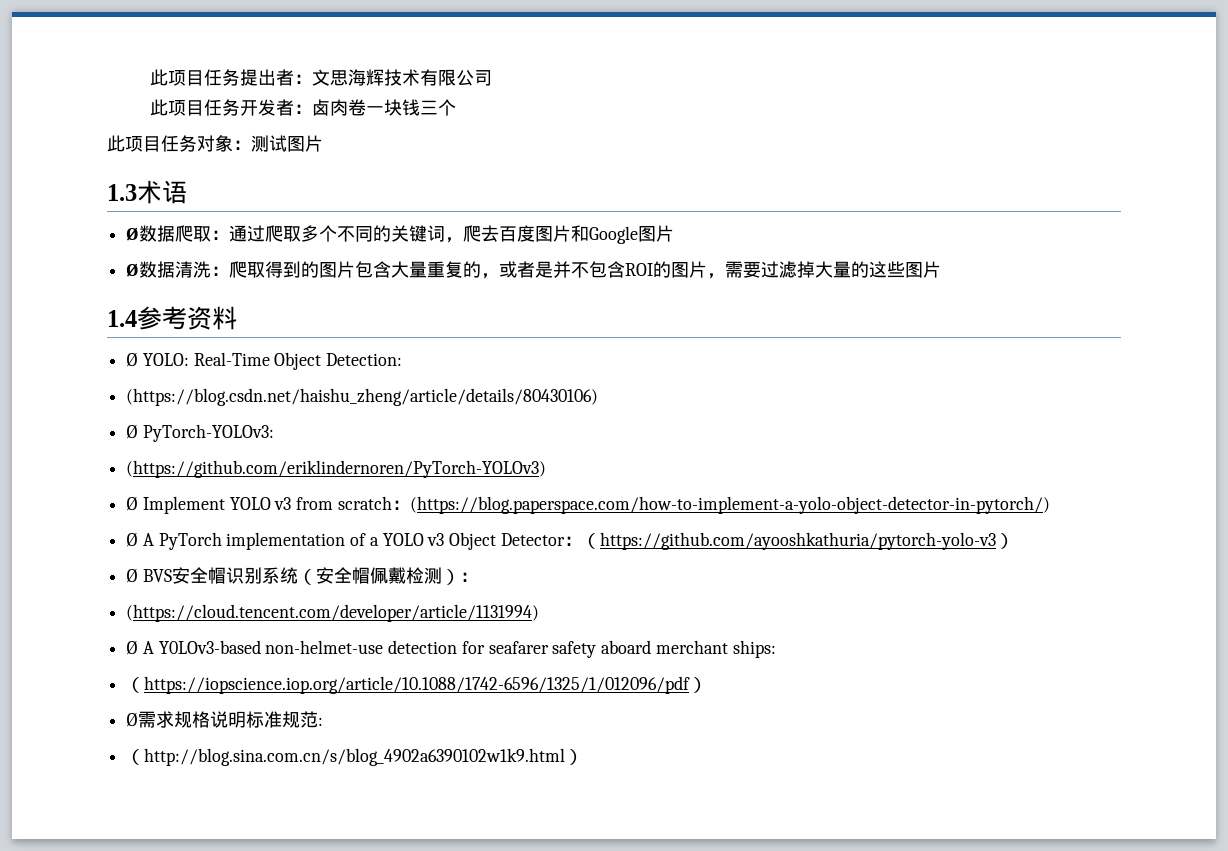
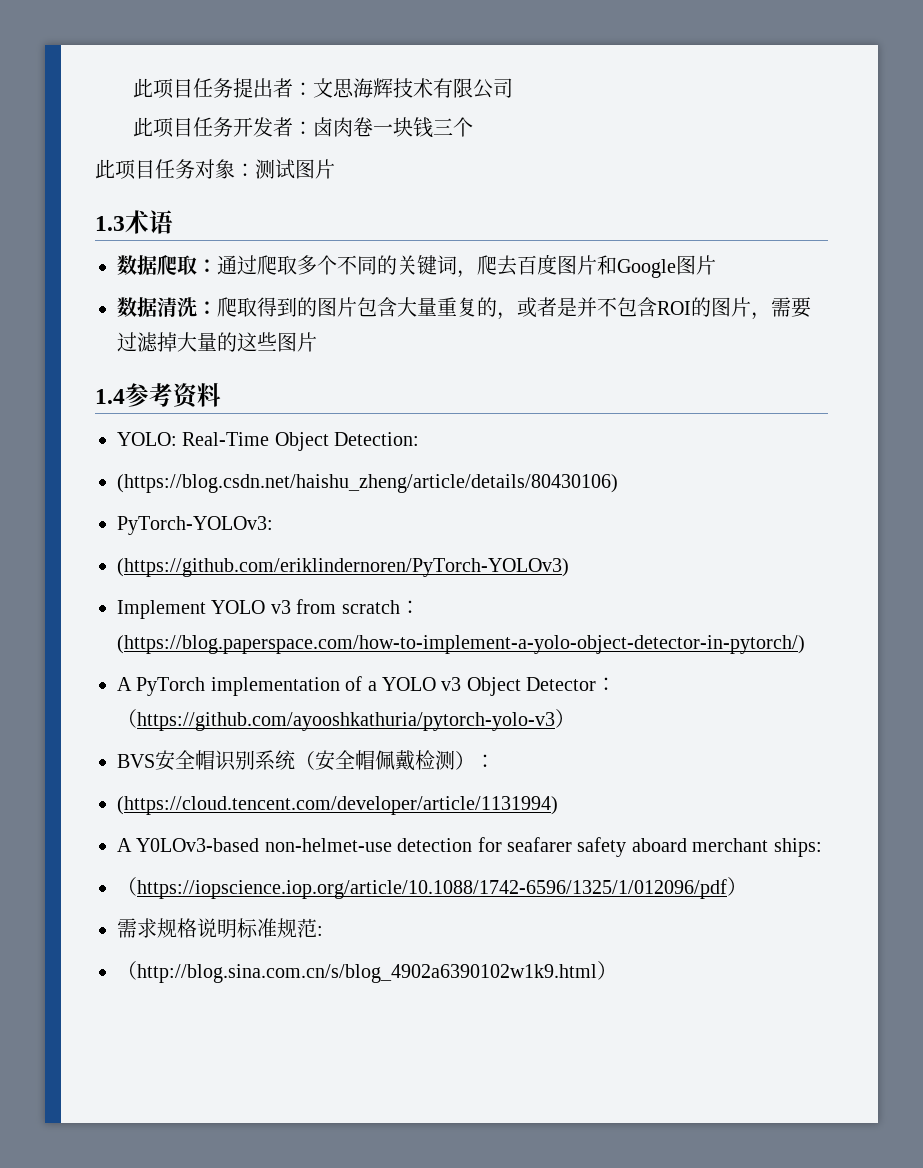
[126,227,140,241] Ø -> (173, 222) none
[126,263,140,277] Ø -> (716, 265) none
[126,352,139,367] Ø -> (221, 395) none
[126,424,139,439] Ø -> (618, 483) none
[126,496,139,511] Ø -> (569, 567) none
[126,532,139,547] Ø -> (805, 644) none
[126,568,139,583] Ø -> (575, 718) none
[126,640,139,655] Ø -> (558, 805) none
[126,712,139,727] Ø -> (747, 886) none

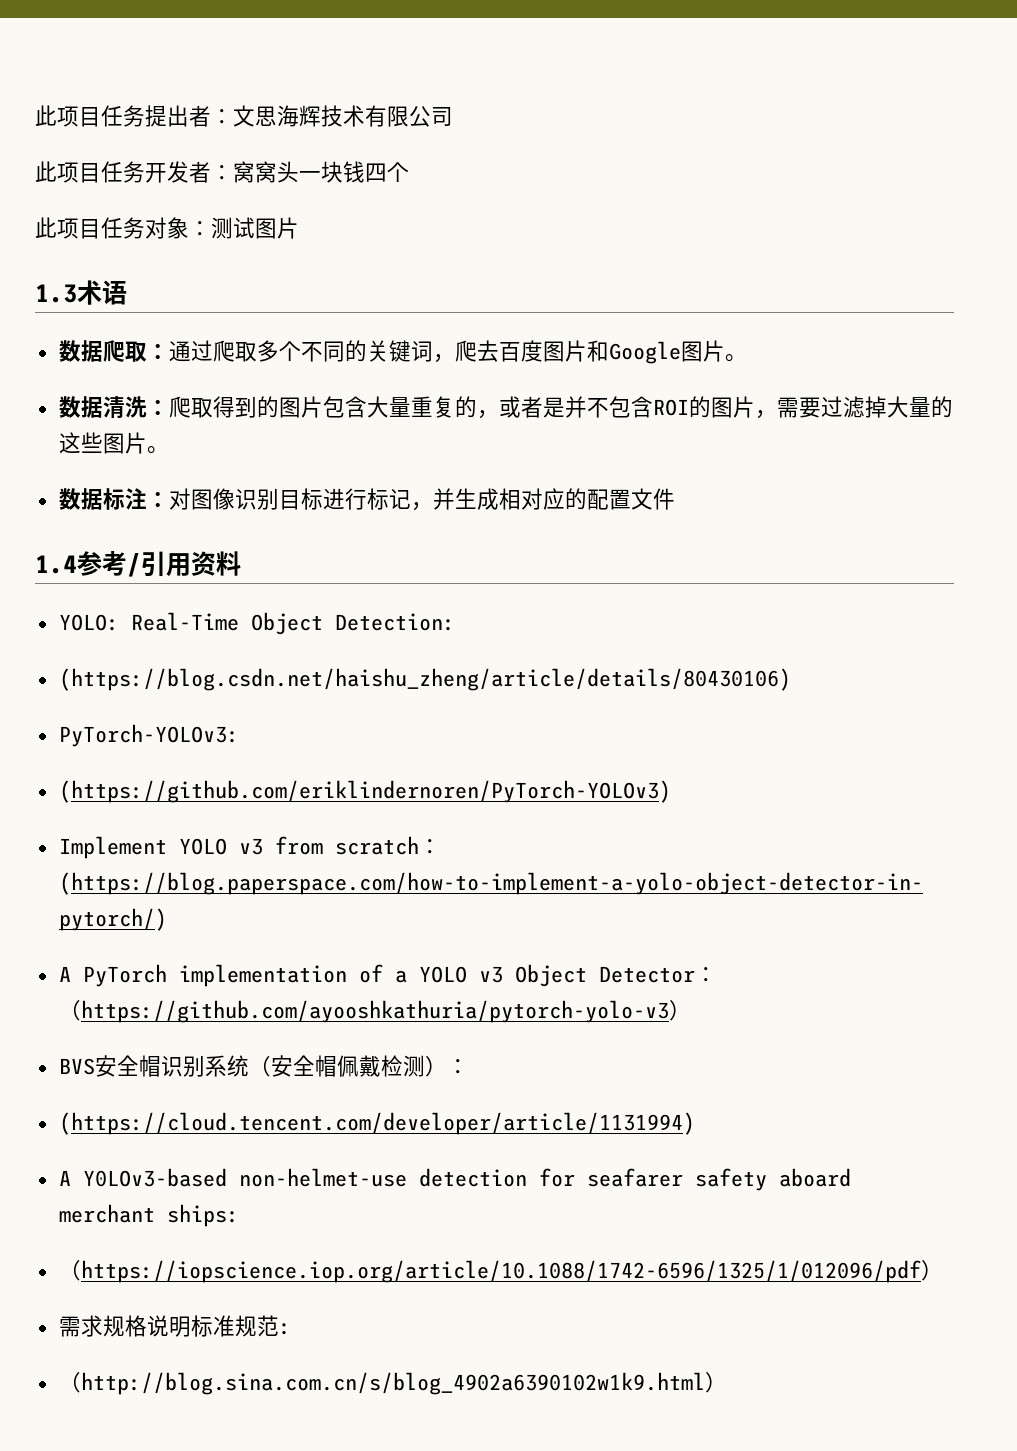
[312,117,453,138] 卤肉卷一块钱三 -> [233,161,387,183] 窝窝头一块钱四
(716, 265) none -> [724,354,747,362] 。
(317, 342) none -> [146,446,169,454] [58,488,675,511] 。 // 数据标注：对图像识别目标进行标记，并生成相对应的配置文件
(173, 395) none -> [127,551,191,577] /引用

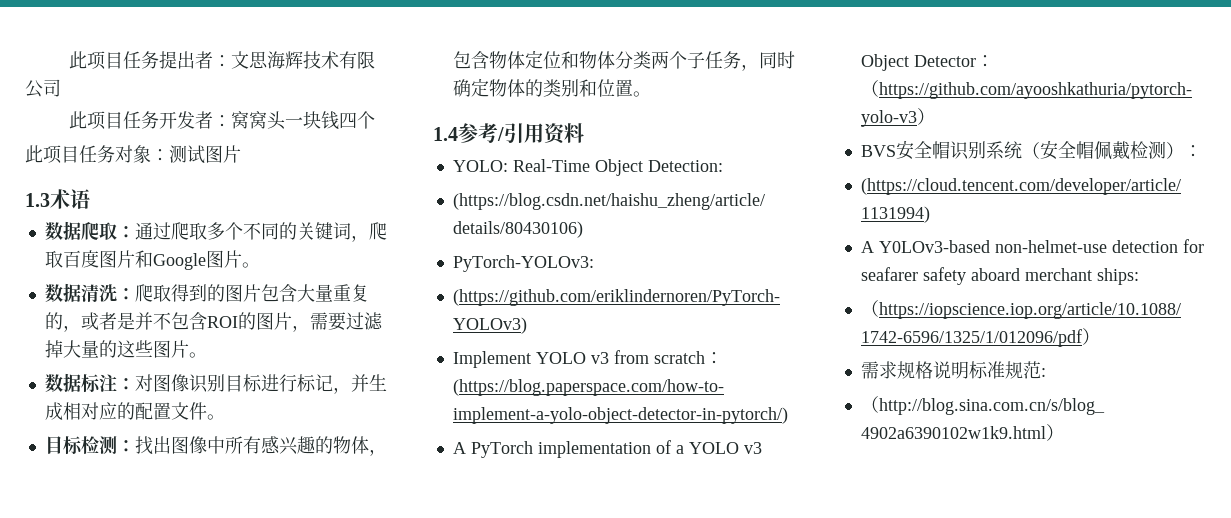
[476,340,499,362] 去 -> [44,250,63,268] 取
(675, 499) none -> [206,414,225,420] [44,436,387,456] [452,50,795,71] [452,78,651,97] 。 // 目标检测：找出图像中所有感兴趣的物体，包含物体定位和物体分类两个子任务，同时确定物体的类别和位置。

